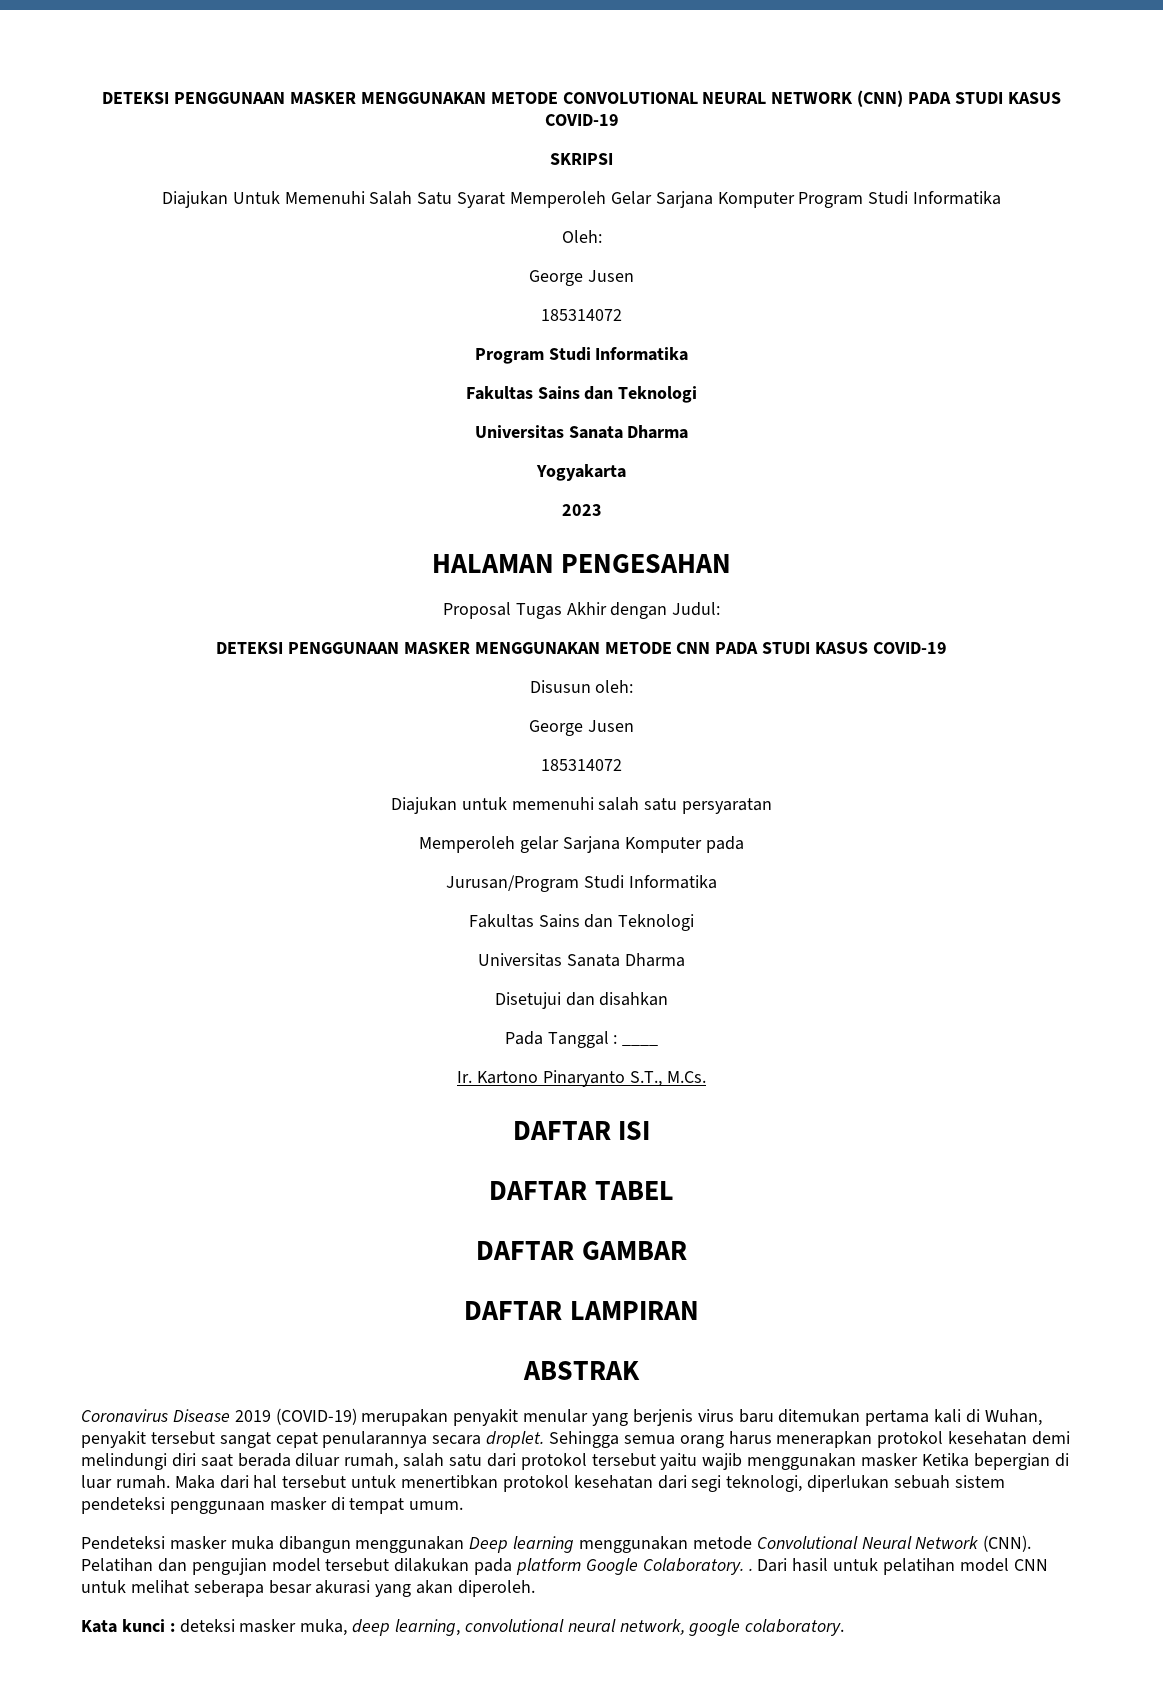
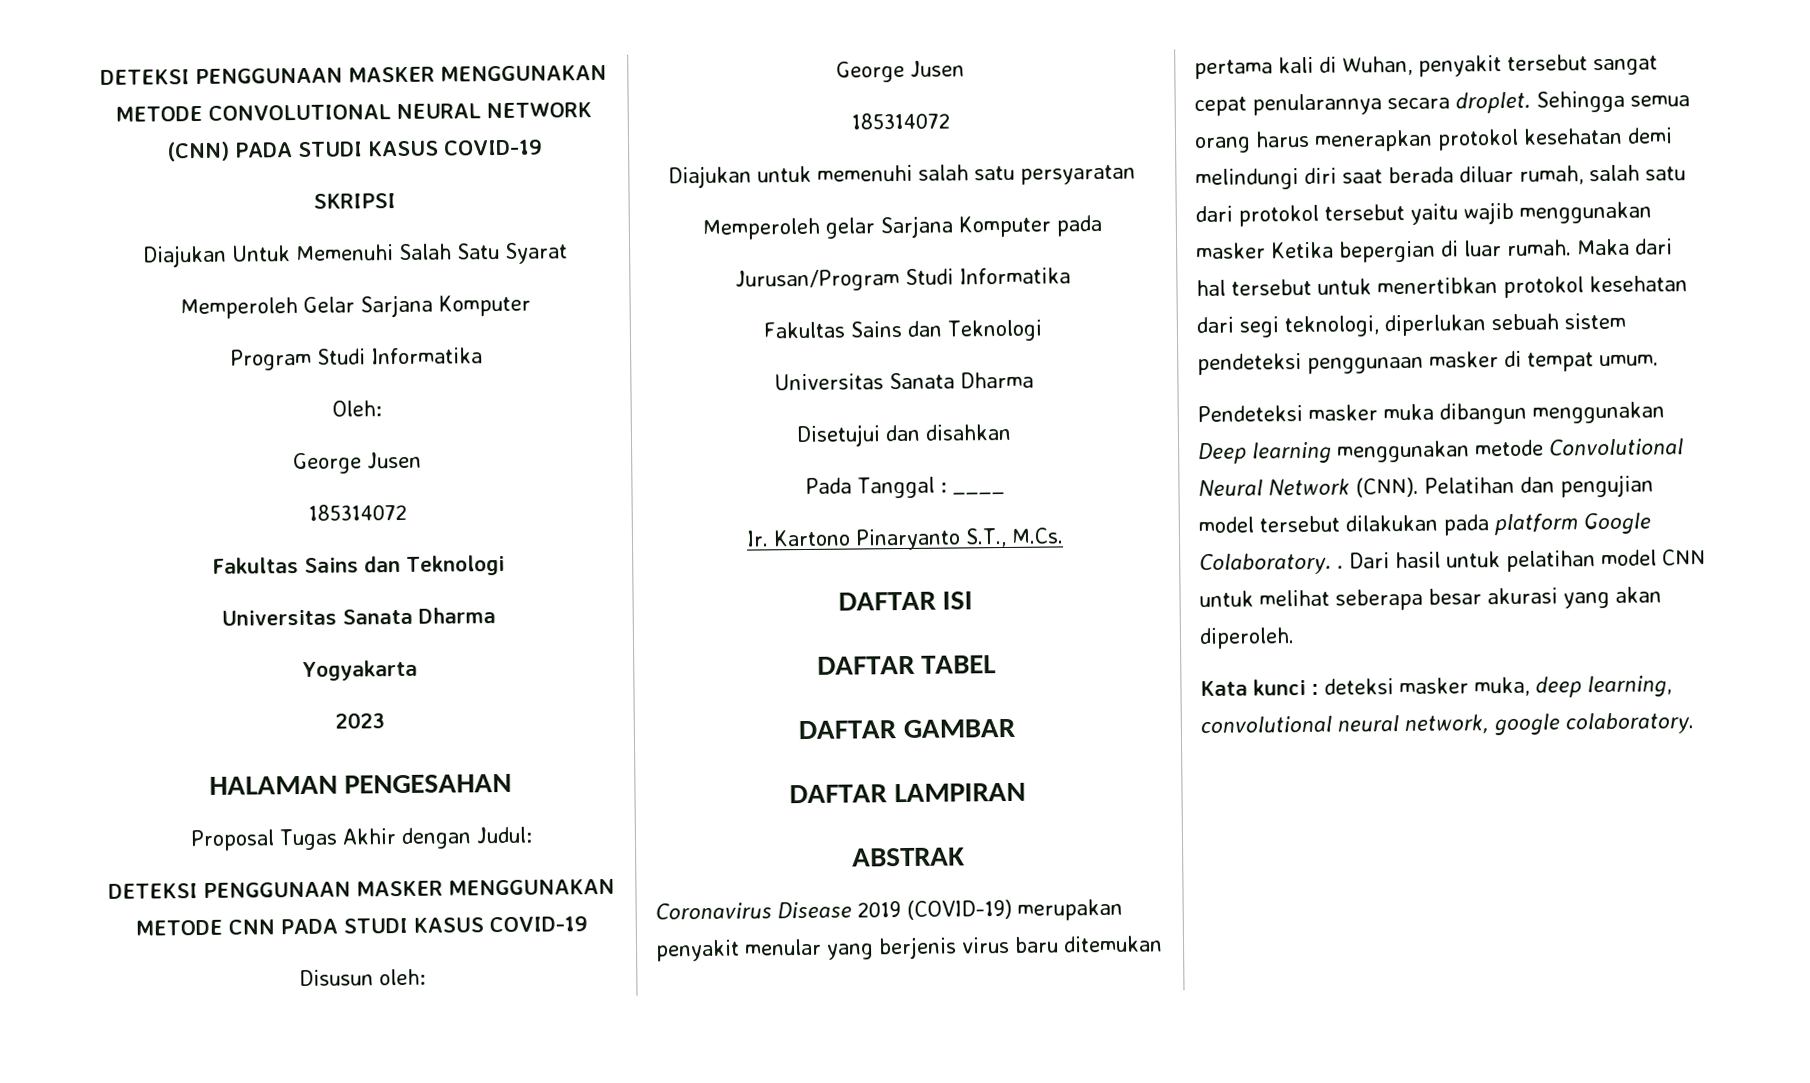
(506, 200) none -> (568, 253) //
(795, 200) none -> (531, 305) //
[474,347,689,364] // Program Studi Informatika -> (407, 512) none

